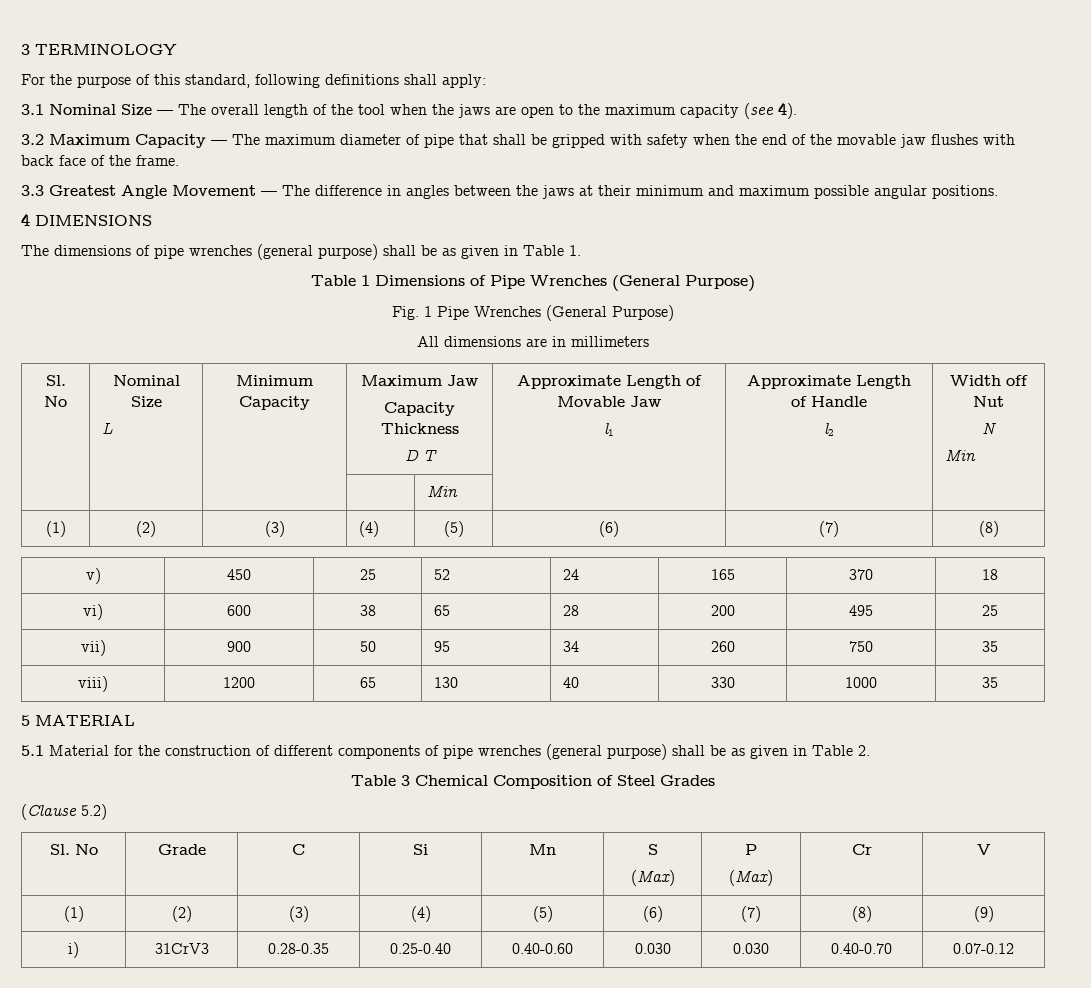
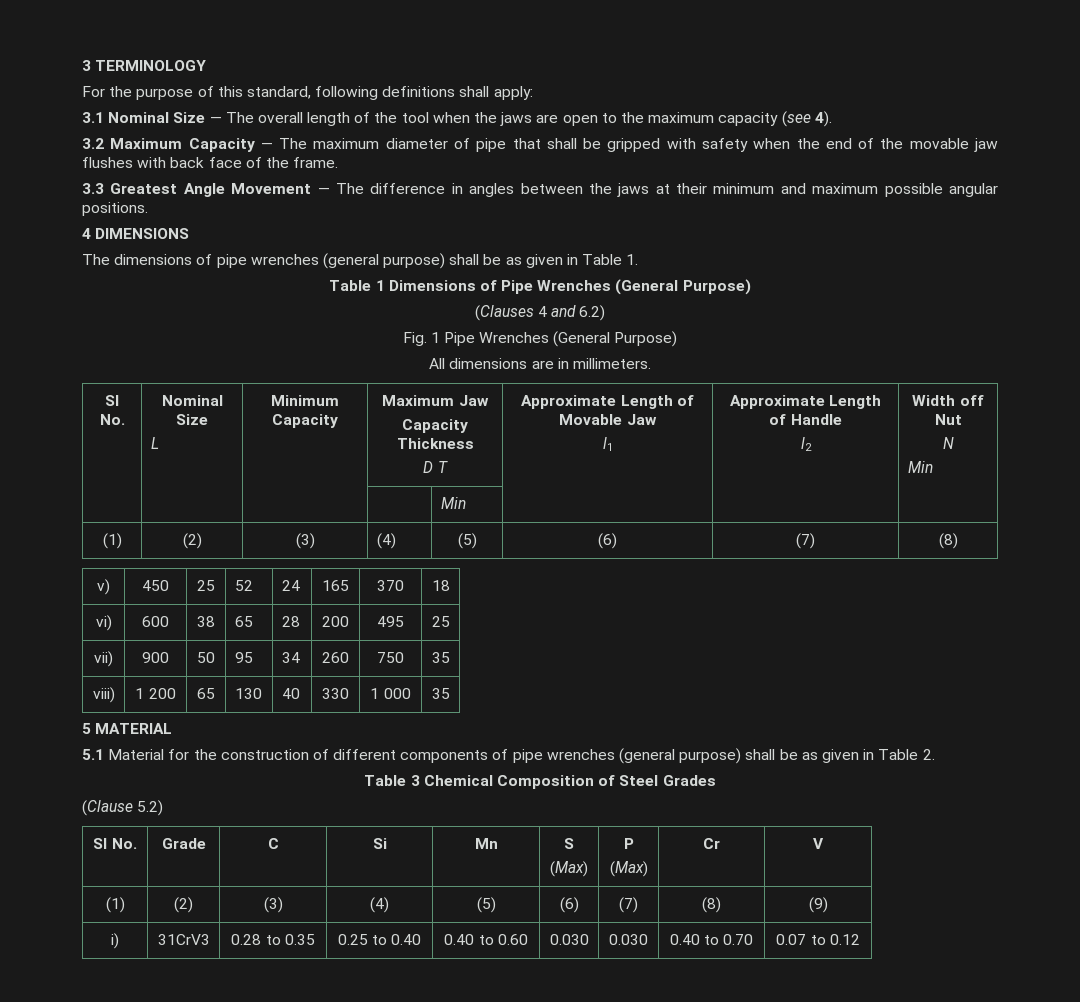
(755, 283) none -> [474,305,606,321] // (Clauses 4 and 6.2)
[571,336,649,347] [45,375,66,386] [44,396,67,407] millimeters // Sl. No -> [572,358,651,369] [105,395,119,406] [99,414,125,425] millimeters. // Sl No.
[223,677,256,688] 1200 -> [135,688,176,699] 1 200
[845,677,877,688] 1000 -> [370,688,411,699] 1 000
[49,844,98,855] Sl. No -> [93,838,137,849] Sl No.
[268,943,329,954] [390,943,451,954] [512,943,573,954] [634,943,671,954] [733,943,769,954] [831,943,892,954] [953,943,1014,954] 0.28-0.35 | 0.25-0.40 | 0.40-0.60 | 0.030 | 0.030 | 0.40-0.70 | 0.07-0.12 -> [231,934,315,945] [337,934,422,945] [444,934,528,945] [549,934,589,945] [609,934,648,945] [669,934,754,945] [776,934,860,945] 0.28 to 0.35 | 0.25 to 0.40 | 0.40 to 0.60 | 0.030 | 0.030 | 0.40 to 0.70 | 0.07 to 0.12

